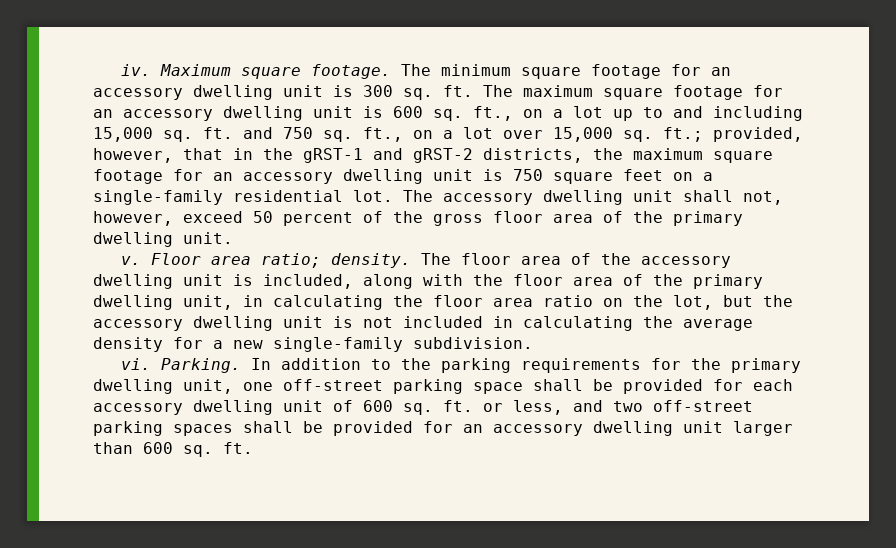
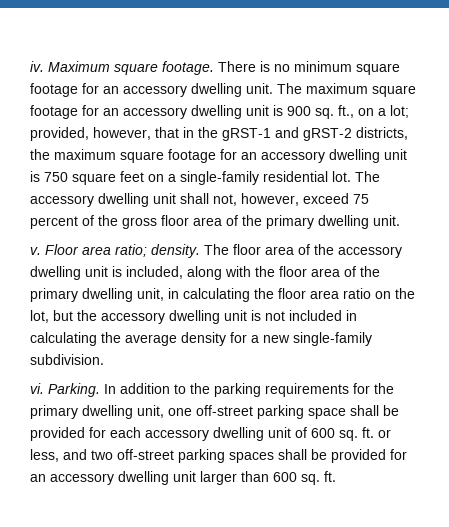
[401,64,432,76] The -> [218,61,290,72] There is no
[283,85,473,100] unit is 300 sq. ft. -> [246,83,273,94] unit.
[393,106,803,121] [93,127,703,142] 600 sq. ft., on a lot up to and including 15,000 sq. ft. and 750 sq. ft., on a lot over 15,000 sq. ft.; -> [287,105,409,119] 900 sq. ft., on a lot;
[253,211,273,223] 50 -> [353,194,369,204] 75

